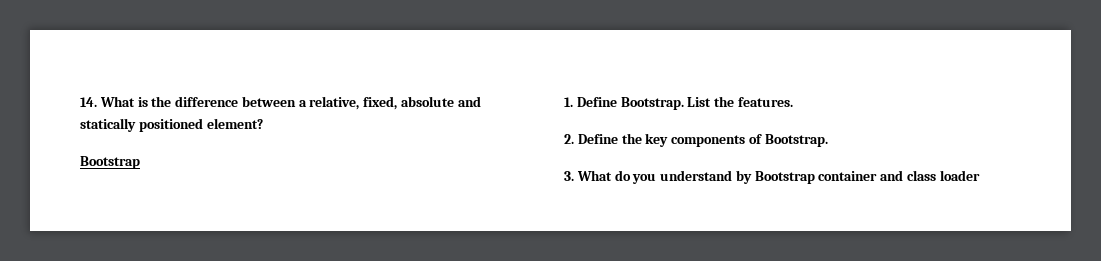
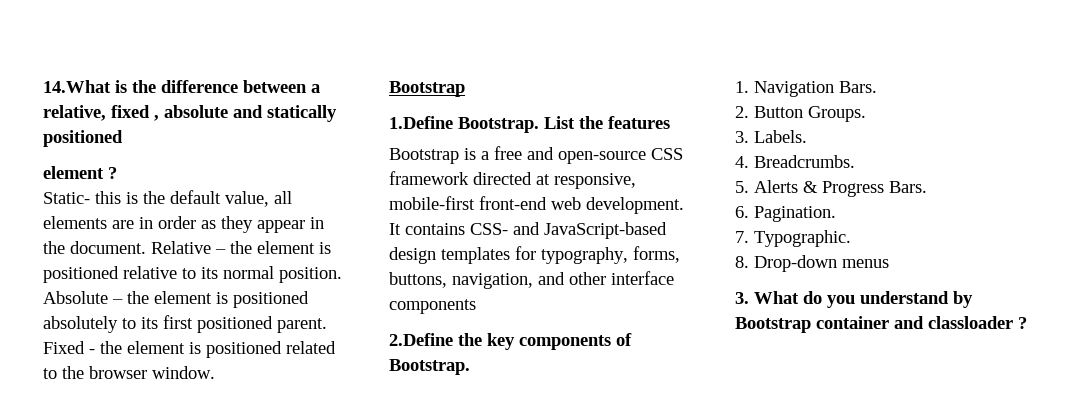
[80,96,135,107] 14. What -> [43,80,111,93] 14.What
[363,96,398,110] fixed, -> [111,105,159,121] fixed ,
[206,118,263,129] element? -> [43,166,117,179] [43,190,292,207] [43,216,324,233] [43,241,331,254] [43,266,342,283] [43,291,309,308] [43,315,327,333] [43,341,336,358] [43,366,215,379] // element ? // Static- this is the default value, all elements are in order as they appear in the document. Relative – the element is positioned relative to its normal position. Absolute – the element is positioned absolutely to its first positioned parent. Fixed - the element is positioned related to the browser window.
[564,97,617,107] 1. Define -> [389,116,453,129] 1.Define
[737,97,793,107] [564,134,618,144] features. // 2. Define -> [608,116,670,129] [389,146,683,164] [389,171,636,189] [389,196,684,214] [389,222,667,239] [389,246,680,264] [389,271,674,289] [389,299,476,314] [389,333,453,346] features // Bootstrap is a free and open-source CSS framework directed at responsive, mobile-first front-end web development. It contains CSS- and JavaScript-based design templates for typography, forms, buttons, navigation, and other interface components // 2.Define
(828, 140) none -> [735,81,877,97] [735,106,866,122] [735,130,807,143] [735,155,855,168] [735,180,927,197] [735,206,836,222] [735,230,851,247] [735,255,889,272] // 1. Navigation Bars. // 2. Button Groups. // 3. Labels. // 4. Breadcrumbs. // 5. Alerts & Progress Bars. // 6. Pagination. // 7. Typographic. // 8. Drop-down menus
[907,170,980,181] class loader -> [928,316,1027,329] classloader ?

